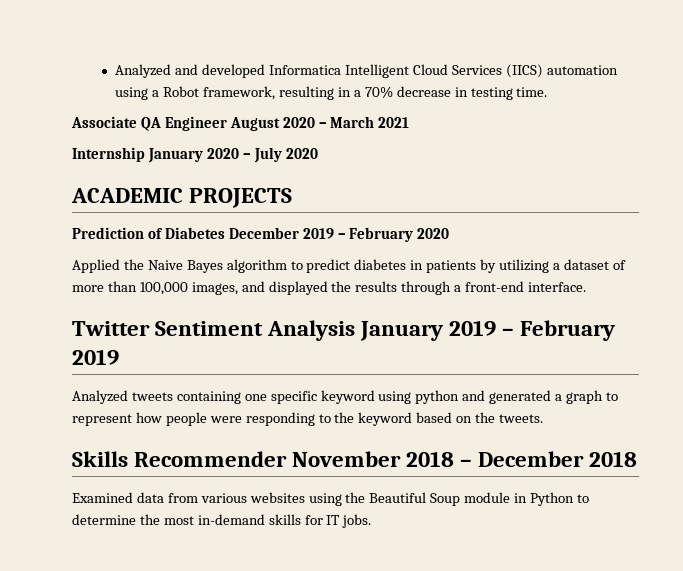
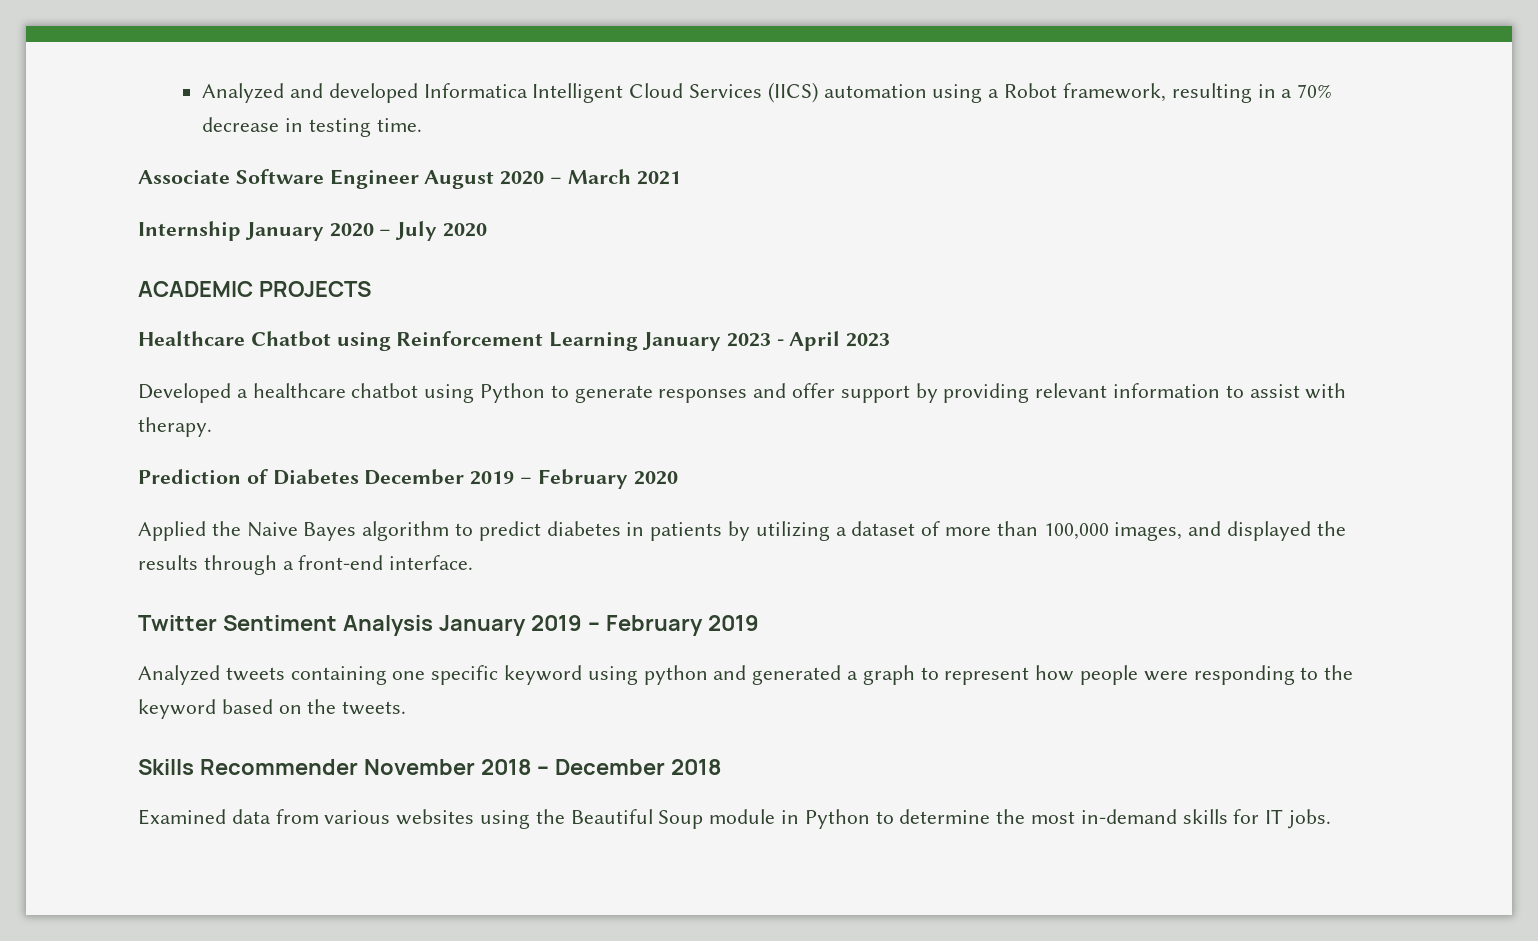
[140,117,161,131] QA -> [235,169,324,184] Software
(293, 198) none -> [138,331,891,351] [138,383,1347,403] [138,417,212,437] // Healthcare Chatbot using Reinforcement Learning January 2023 - April 2023 // Developed a healthcare chatbot using Python to generate responses and offer support by providing relevant information to assist with therapy.

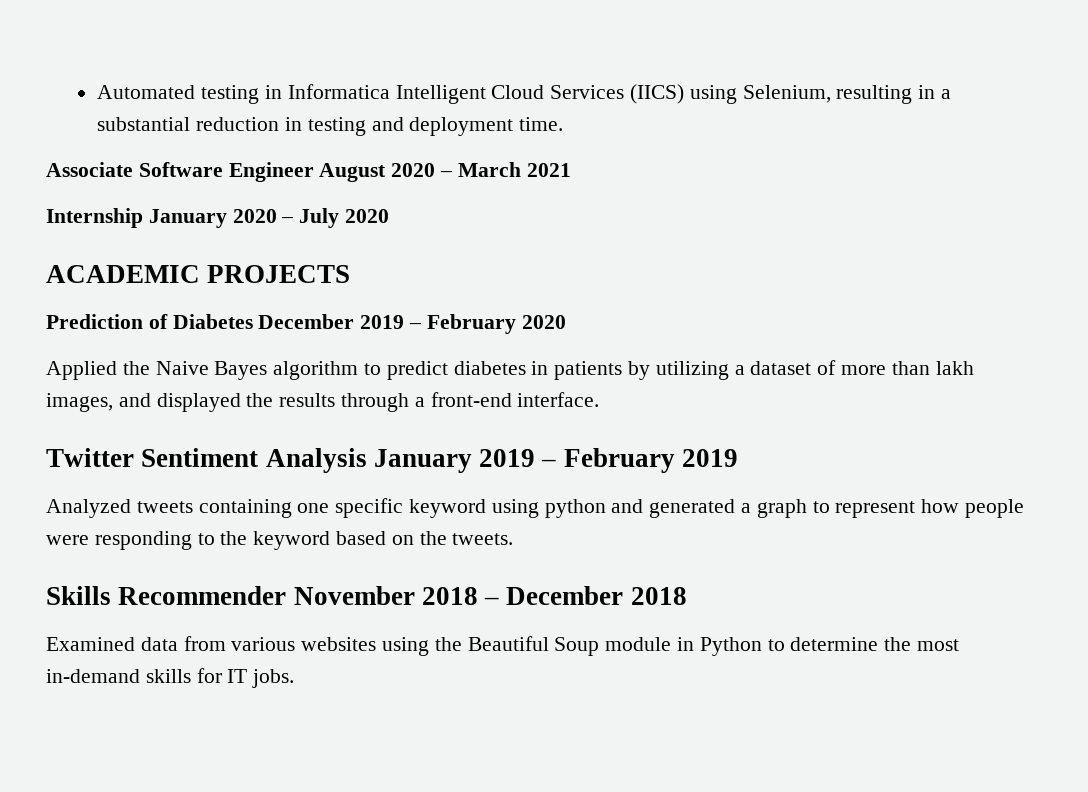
[202,83,418,103] Analyzed and developed -> [97,85,283,104] Automated testing in
[823,83,1333,103] [202,117,371,137] automation using a Robot framework, resulting in a 70% decrease in testing -> [689,85,952,104] [97,117,514,136] using Selenium, resulting in a substantial reduction in testing and deployment
[138,331,891,351] [138,383,1347,403] [138,417,212,437] // Healthcare Chatbot using Reinforcement Learning January 2023 - April 2023 // Developed a healthcare chatbot using Python to generate responses and offer support by providing relevant information to assist with therapy. -> (351, 274) none
[1043,523,1109,540] 100,000 -> [935,361,974,375] lakh

